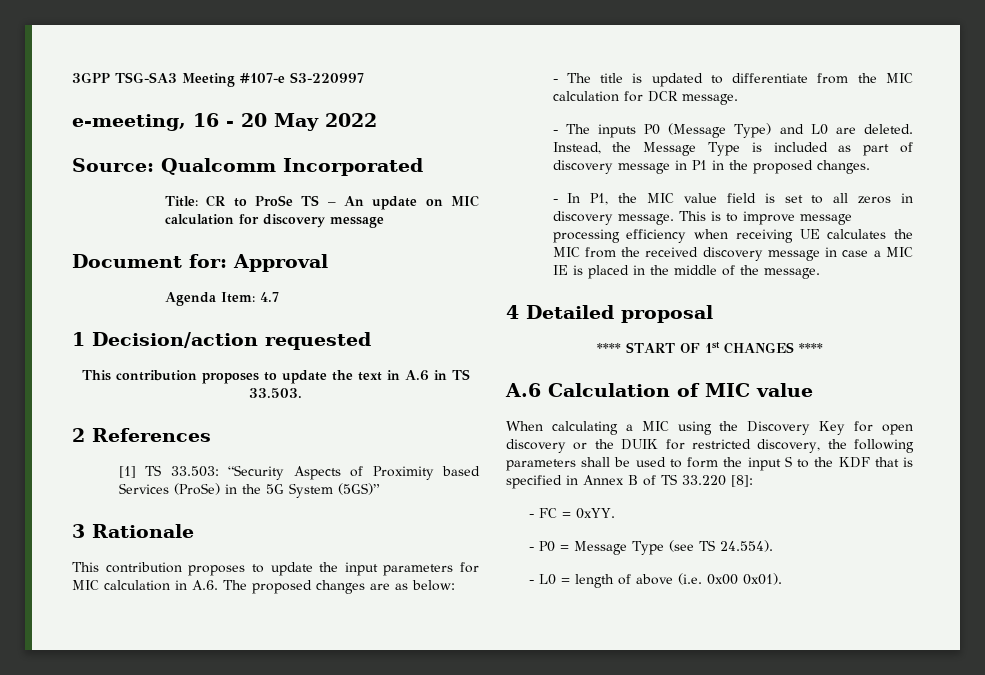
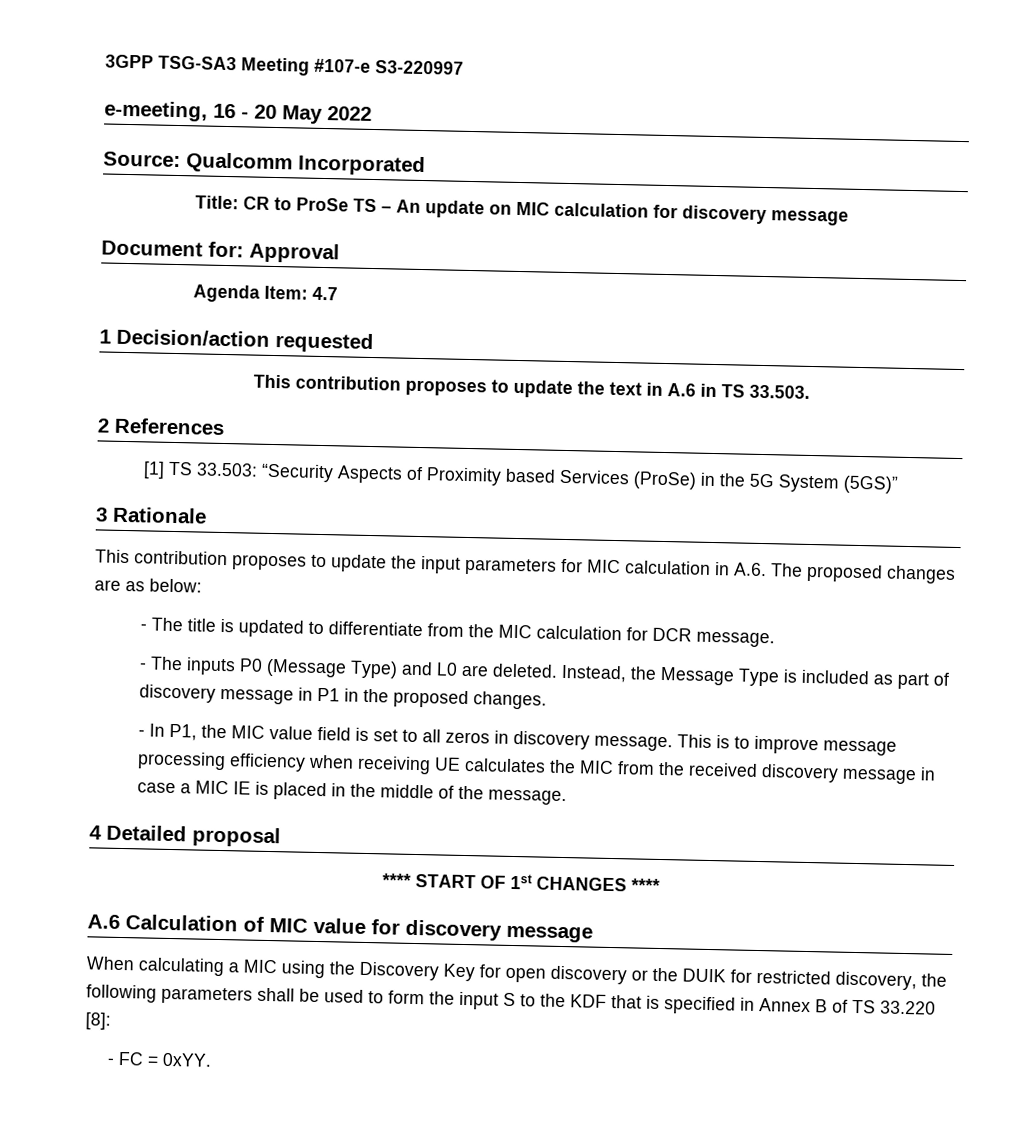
(813, 390) none -> [371,919,593,943] for discovery message
[529,540,774,555] [529,573,783,588] // - P0 = Message Type (see TS 24.554). // - L0 = length of above (i.e. 0x00 0x01). -> (213, 1059) none

